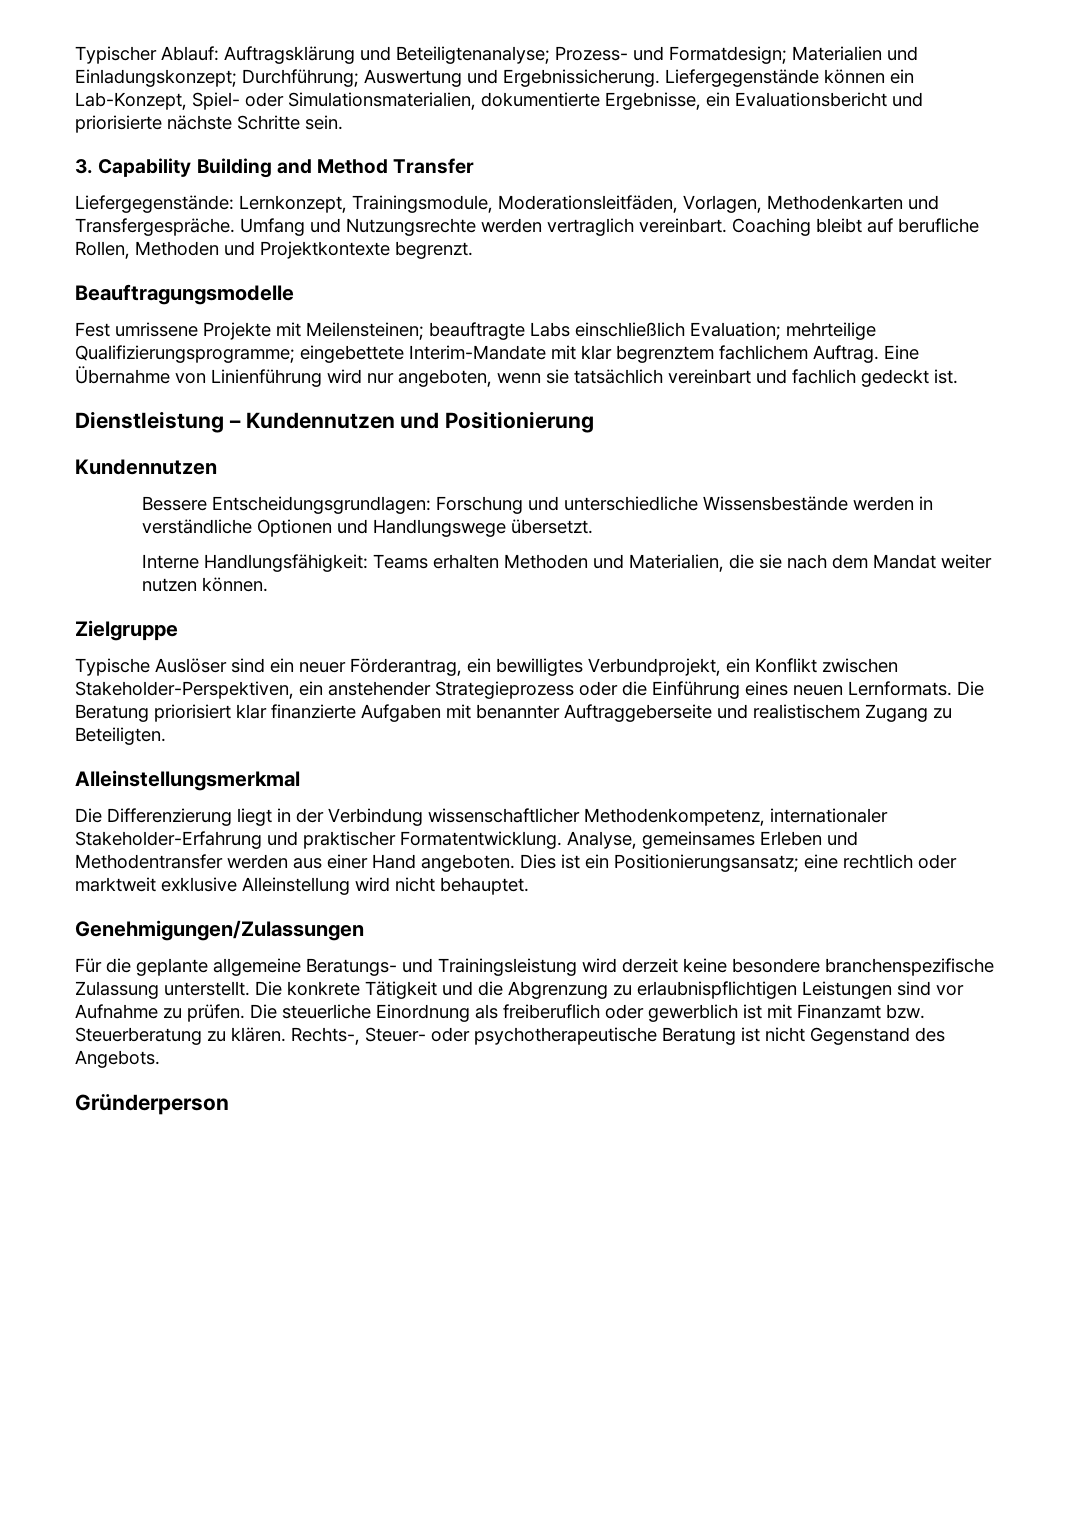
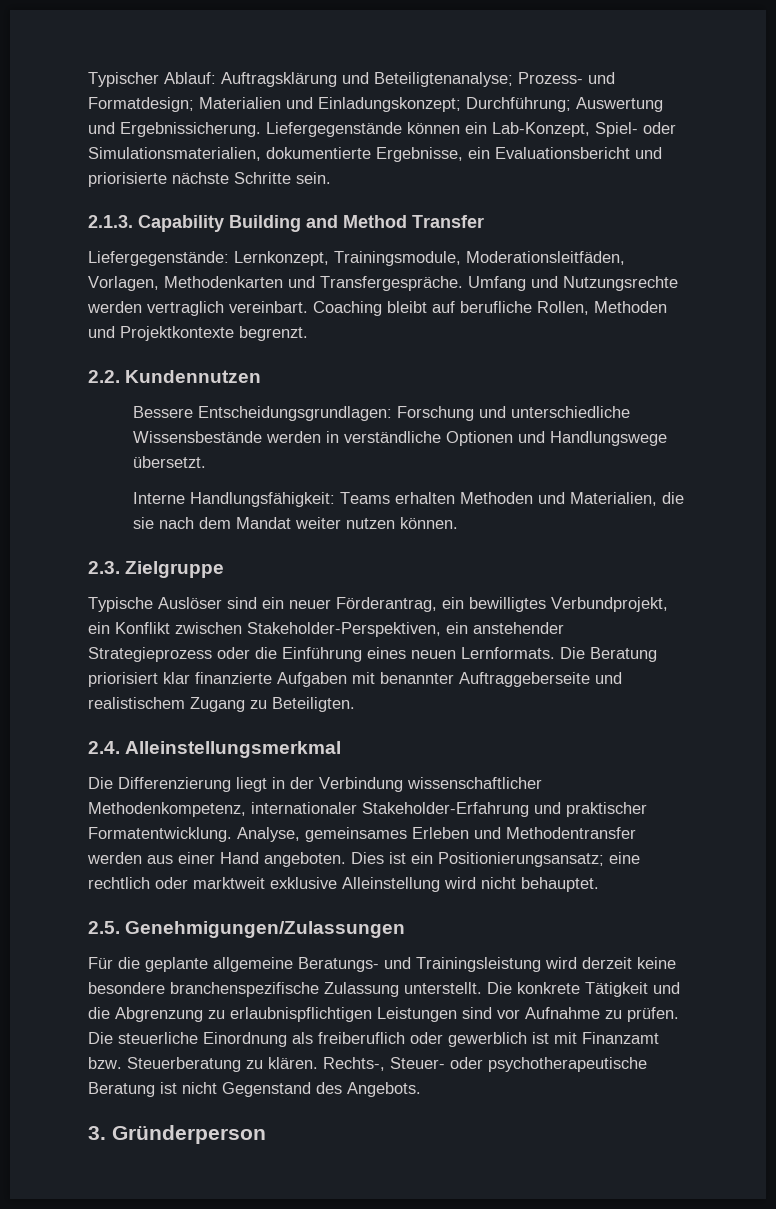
[75,159,93,174] 3. -> [88,215,133,228] 2.1.3.
[75,284,294,305] [75,322,876,340] [75,345,919,363] [75,366,958,387] [75,411,595,433] Beauftragungsmodelle // Fest umrissene Projekte mit Meilensteinen; beauftragte Labs einschließlich Evaluation; mehrteilige Qualifizierungsprogramme; eingebettete Interim-Mandate mit klar begrenztem fachlichem Auftrag. Eine Übernahme von Linienführung wird nur angeboten, wenn sie tatsächlich vereinbart und fachlich gedeckt ist. // Dienstleistung – Kundennutzen und Positionierung // -> [88,370,120,383] 2.2.
(269, 584) none -> [88,561,120,574] 2.3.
(166, 736) none -> [88,741,120,754] 2.4.
(529, 886) none -> [88,921,120,934] 2.5.
(160, 1059) none -> [88,1126,106,1140] 3.

